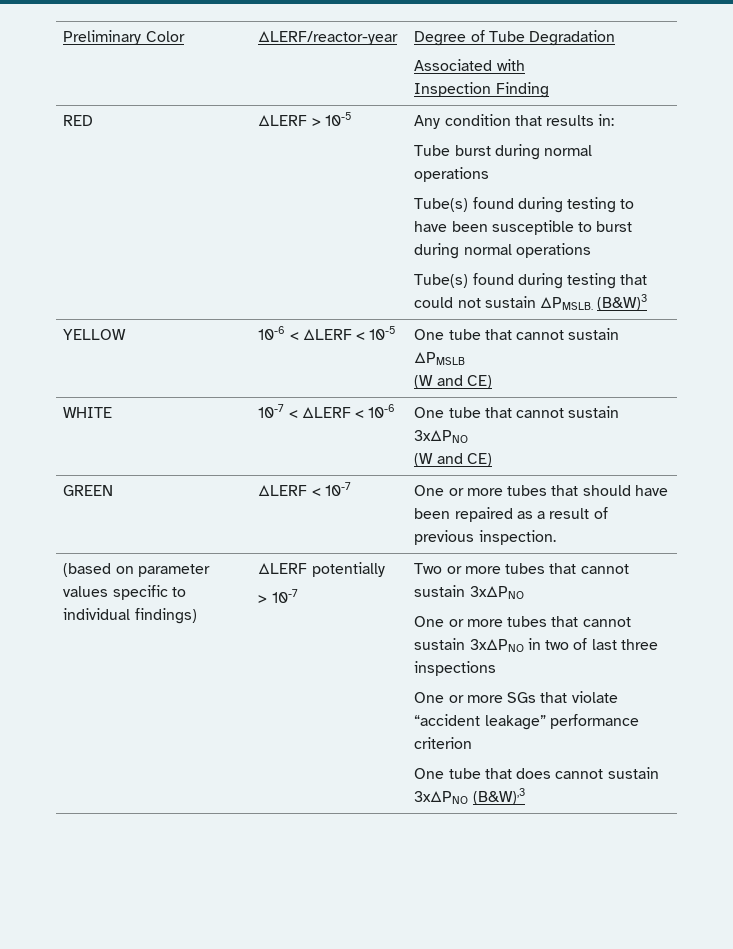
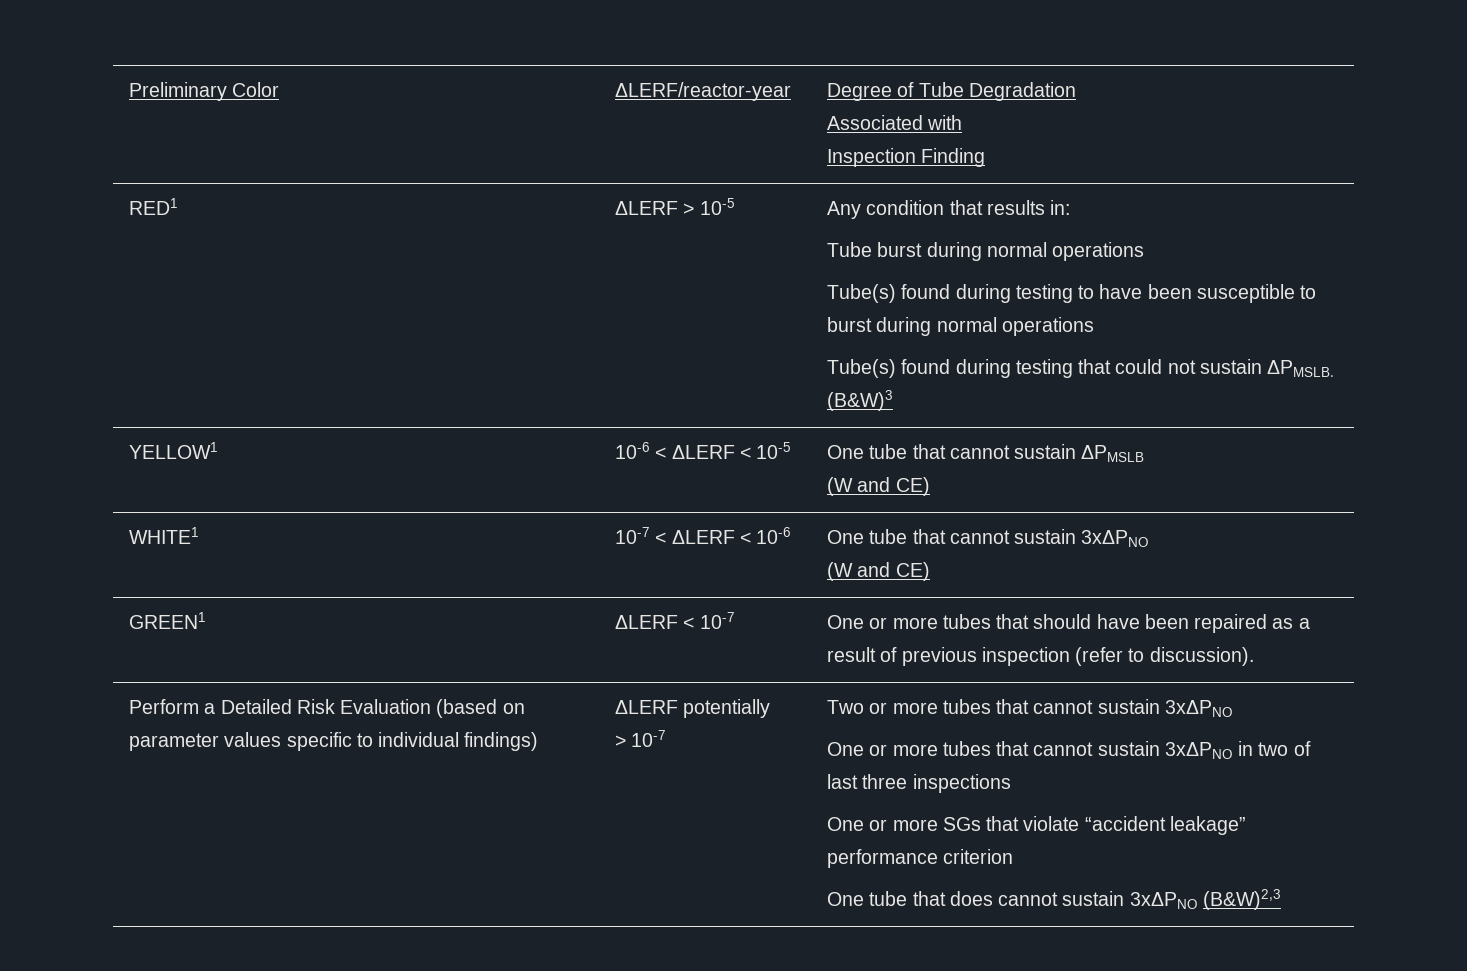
[63,115,94,126] RED -> [129,198,179,215] RED1
[63,329,127,340] YELLOW -> [129,442,219,459] YELLOW1
[63,407,113,418] WHITE -> [129,527,200,544] WHITE1
[63,485,114,496] GREEN -> [129,612,207,629] GREEN1
[478,530,556,545] inspection. // -> [981,647,1254,666] [129,699,432,714] inspection (refer to discussion). // Perform a Detailed Risk Evaluation
[472,788,525,805] (B&W),3 -> [1202,889,1281,910] (B&W)2,3

